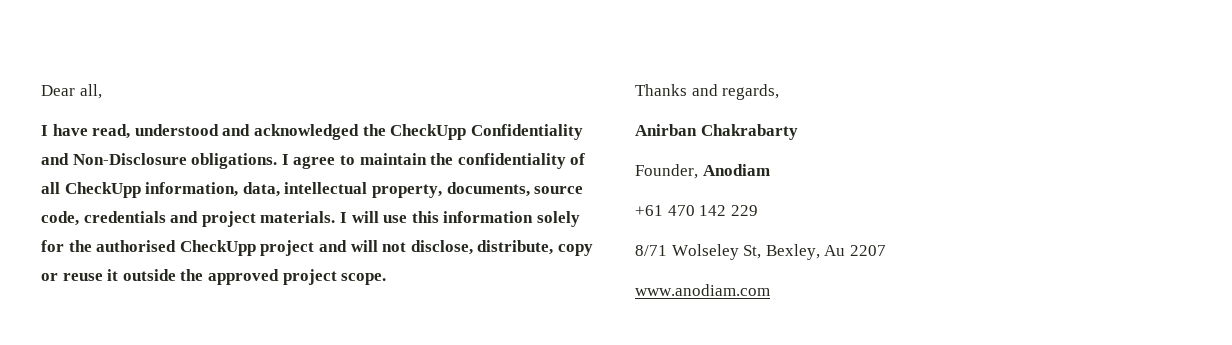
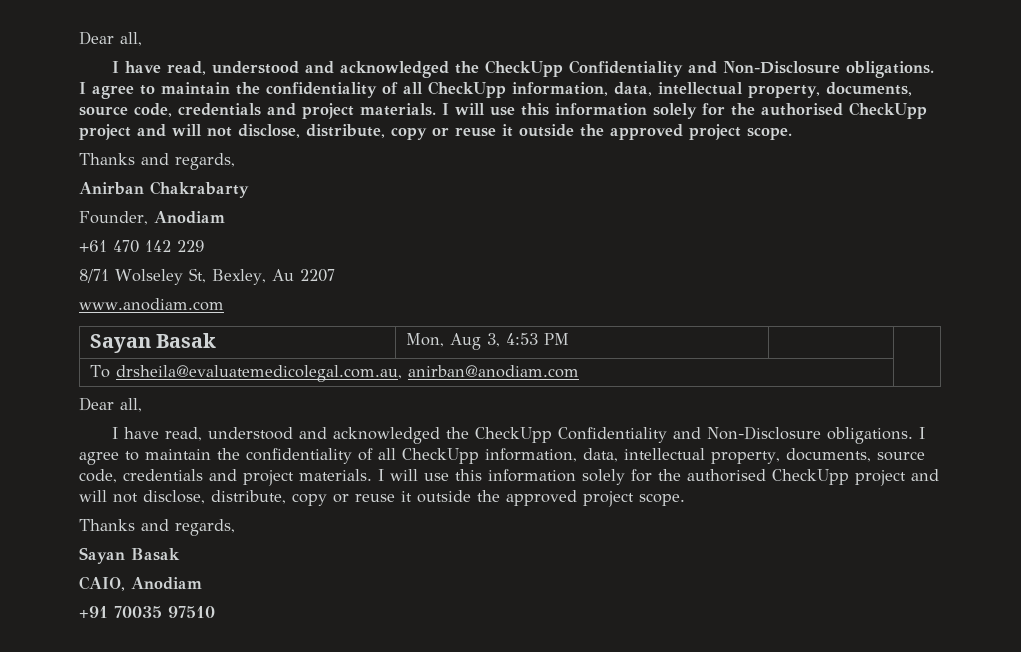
(770, 290) none -> [89,333,217,353] [405,333,569,350] [89,365,579,382] [79,397,142,412] [112,426,926,444] [79,448,925,465] [79,469,939,486] [79,490,685,507] [79,519,235,536] [79,547,180,564] [79,576,202,591] [79,606,215,618] // Sayan Basak | Mon, Aug 3, 4:53 PM | | // To drsheila@evaluatemedicolegal.com.au, anirban@anodiam.com | // Dear all, // I have read, understood and acknowledged the CheckUpp Confidentiality and Non-Disclosure obligations. I agree to maintain the confidentiality of all CheckUpp information, data, intellectual property, documents, source code, credentials and project materials. I will use this information solely for the authorised CheckUpp project and will not disclose, distribute, copy or reuse it outside the approved project scope. // Thanks and regards, // Sayan Basak // CAIO, Anodiam // +91 70035 97510

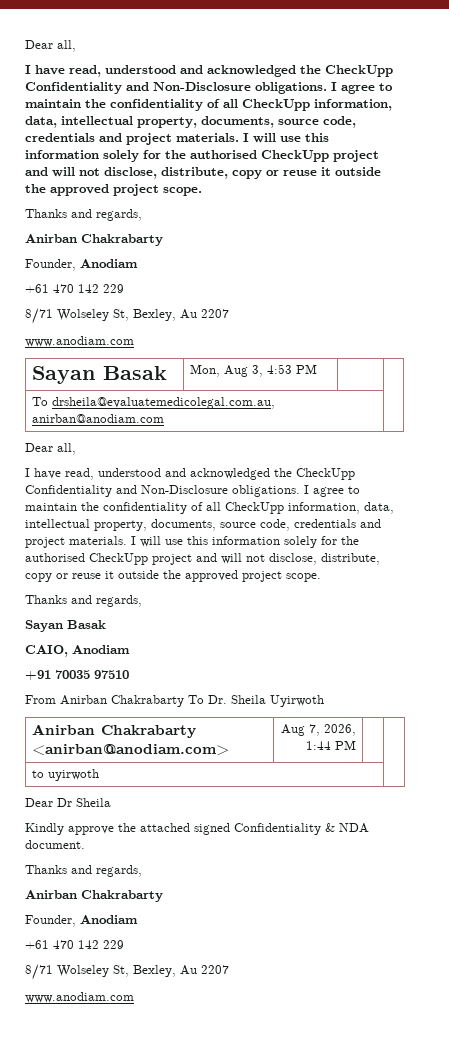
(215, 612) none -> [25,695,324,707] [32,724,197,738] [32,744,230,756] [280,724,356,736] [305,740,356,750] [32,769,100,781] [25,798,111,807] [25,823,369,835] [25,840,85,849] [25,865,142,877] [25,890,163,902] [25,915,138,927] [25,940,124,949] [25,964,229,980] [25,992,134,1003] // From Anirban Chakrabarty To Dr. Sheila Uyirwoth // Anirban Chakrabarty <anirban@anodiam.com> | Aug 7, 2026, 1:44 PM | | // to uyirwoth | // Dear Dr Sheila // Kindly approve the attached signed Confidentiality & NDA document. // Thanks and regards, // Anirban Chakrabarty // Founder, Anodiam // +61 470 142 229 // 8/71 Wolseley St, Bexley, Au 2207 // www.anodiam.com

